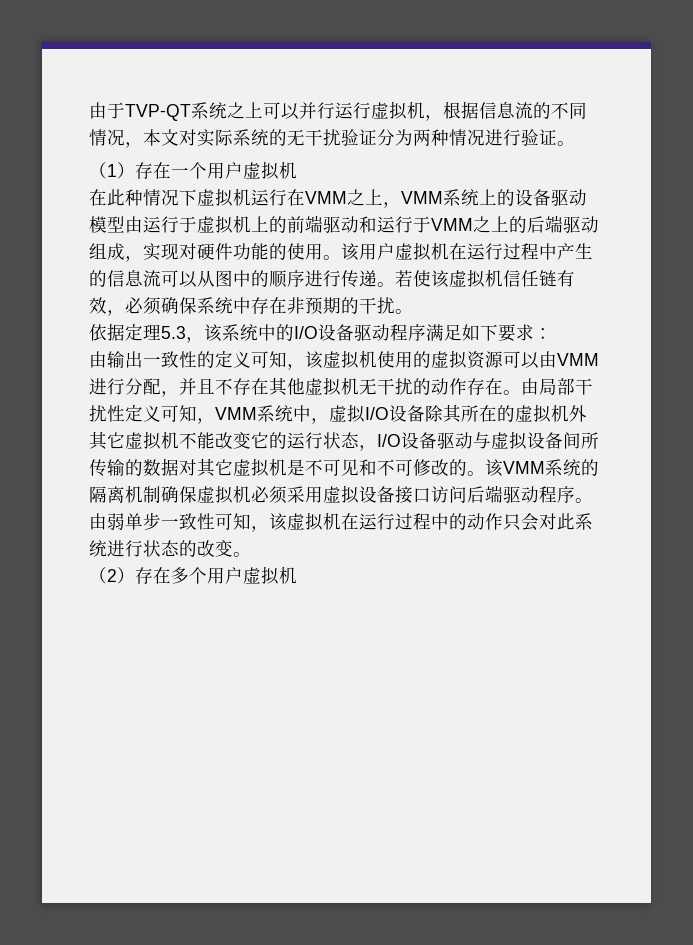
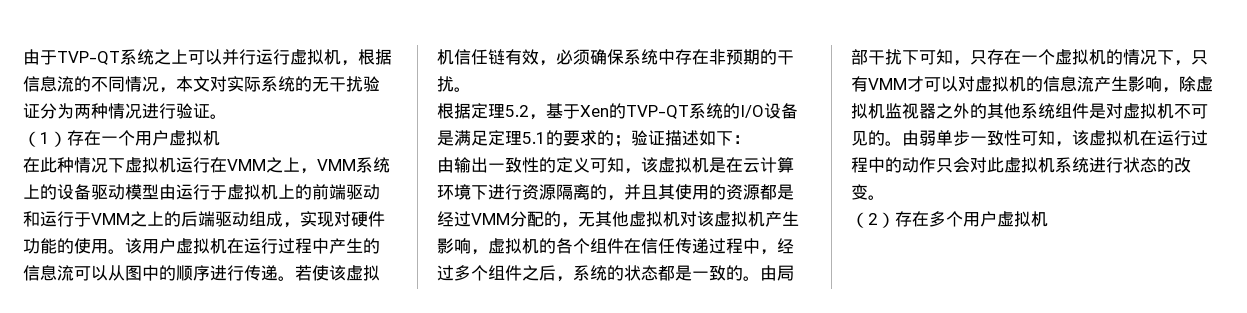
[89,323,534,343] 依据定理5.3，该系统中的I/O设备驱动程序满足如下要求 -> [437,103,798,120] [437,130,733,147] 根据定理5.2，基于Xen的TVP-QT系统的I/O设备是满足定理5.1的要求的；验证描述如下
[377,350,599,369] [89,377,593,397] [89,404,587,424] [89,431,599,451] [89,458,599,477] [89,485,575,504] 使用的虚拟资源可以由VMM进行分配，并且不存在其他虚拟机无干扰的动作存在。由局部干扰性定义可知，VMM系统中，虚拟I/O设备除其所在的虚拟机外其它虚拟机不能改变它的运行状态，I/O设备驱动与虚拟设备间所传输的数据对其它虚拟机是不可见和不可修改的。该VMM系统的隔离机制确保虚拟机必须采用虚拟设备接口访问后端驱动程序 -> [709,157,794,173] [437,184,794,201] [437,211,799,228] [437,238,794,255] [437,265,794,282] [851,49,1208,66] [851,76,1213,93] [851,103,1208,119] [851,130,885,146] 是在云计算环境下进行资源隔离的，并且其使用的资源都是经过VMM分配的，无其他虚拟机对该虚拟机产生影响，虚拟机的各个组件在信任传递过程中，经过多个组件之后，系统的状态都是一致的。由局部干扰下可知，只存在一个虚拟机的情况下，只有VMM才可以对虚拟机的信息流产生影响，除虚拟机监视器之外的其他系统组件是对虚拟机不可见的
(575, 521) none -> [1004,157,1055,173] 虚拟机

